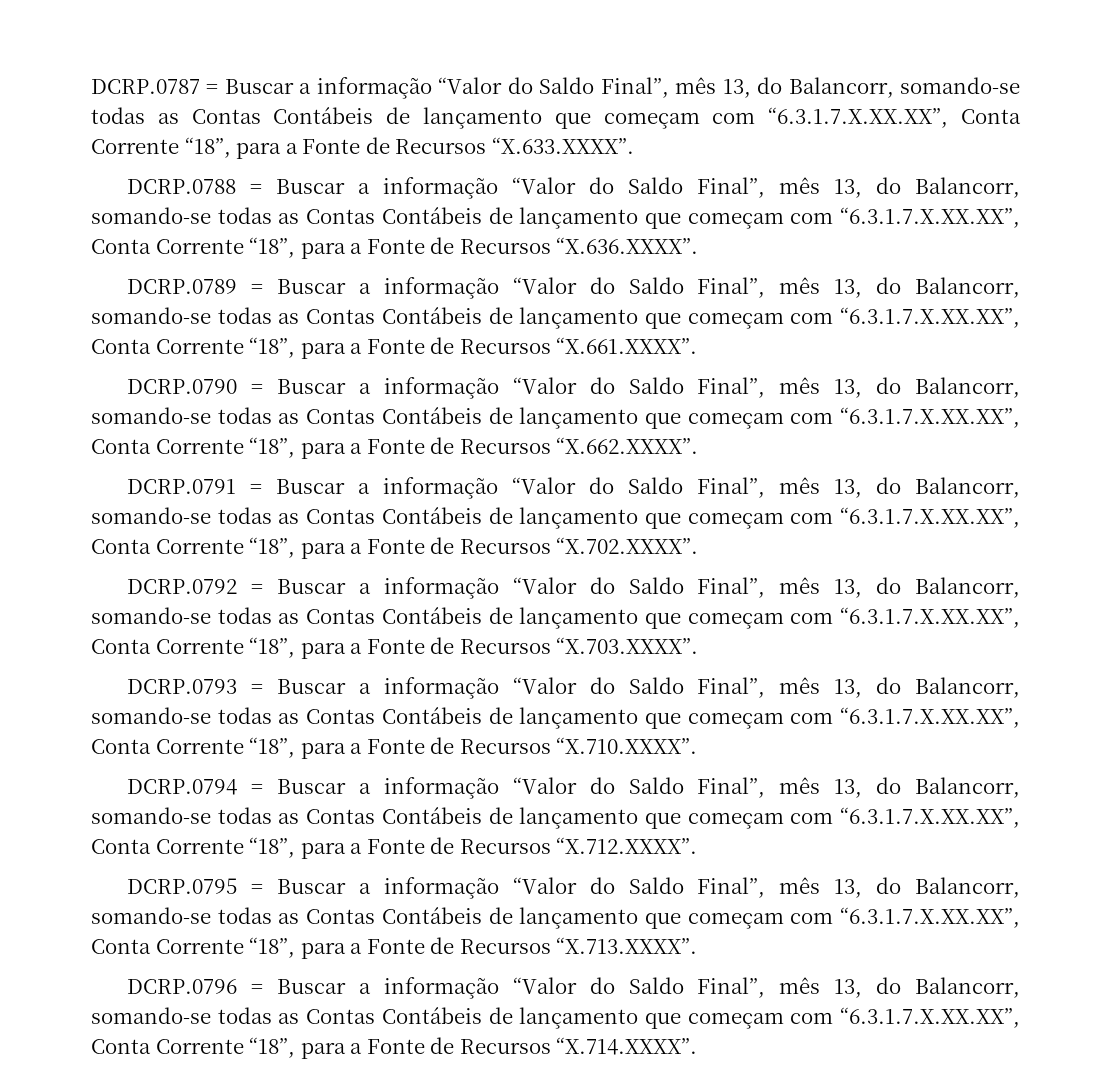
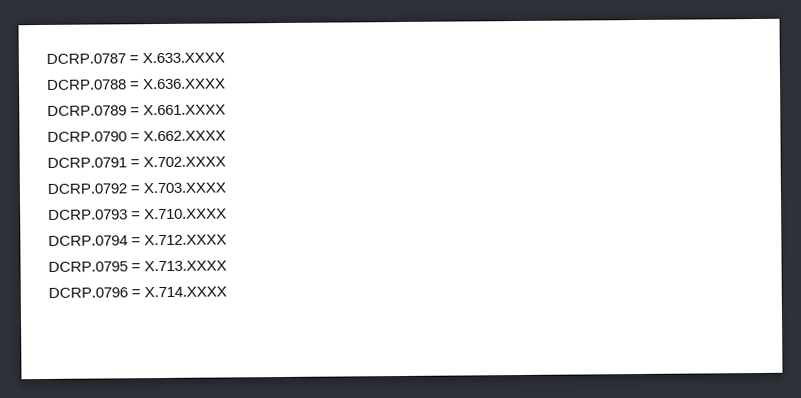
[224,77,1020,99] [91,107,1021,129] [91,137,634,159] [127,177,1020,199] [91,207,1021,229] [91,237,699,259] [127,277,1020,299] [91,307,1021,329] [91,337,698,359] [127,377,1020,399] [91,407,1021,429] [91,437,699,459] [127,477,1020,499] [91,507,1021,529] [91,537,699,559] [127,577,1020,599] [91,607,1021,629] [91,637,699,659] [127,677,1020,699] [91,707,1021,729] [91,737,698,759] [127,777,1020,799] [91,807,1021,829] [91,837,698,859] [127,877,1020,899] [91,907,1021,929] [91,937,698,959] [127,977,1020,999] [91,1007,1021,1029] [91,1037,698,1059] Buscar a informação “Valor do Saldo Final”, mês 13, do Balancorr, somando-se todas as Contas Contábeis de lançamento que começam com “6.3.1.7.X.XX.XX”, Conta Corrente “18”, para a Fonte de Recursos “X.633.XXXX”. // DCRP.0788 = Buscar a informação “Valor do Saldo Final”, mês 13, do Balancorr, somando-se todas as Contas Contábeis de lançamento que começam com “6.3.1.7.X.XX.XX”, Conta Corrente “18”, para a Fonte de Recursos “X.636.XXXX”. // DCRP.0789 = Buscar a informação “Valor do Saldo Final”, mês 13, do Balancorr, somando-se todas as Contas Contábeis de lançamento que começam com “6.3.1.7.X.XX.XX”, Conta Corrente “18”, para a Fonte de Recursos “X.661.XXXX”. // DCRP.0790 = Buscar a informação “Valor do Saldo Final”, mês 13, do Balancorr, somando-se todas as Contas Contábeis de lançamento que começam com “6.3.1.7.X.XX.XX”, Conta Corrente “18”, para a Fonte de Recursos “X.662.XXXX”. // DCRP.0791 = Buscar a informação “Valor do Saldo Final”, mês 13, do Balancorr, somando-se todas as Contas Contábeis de lançamento que começam com “6.3.1.7.X.XX.XX”, Conta Corrente “18”, para a Fonte de Recursos “X.702.XXXX”. // DCRP.0792 = Buscar a informação “Valor do Saldo Final”, mês 13, do Balancorr, somando-se todas as Contas Contábeis de lançamento que começam com “6.3.1.7.X.XX.XX”, Conta Corrente “18”, para a Fonte de Recursos “X.703.XXXX”. // DCRP.0793 = Buscar a informação “Valor do Saldo Final”, mês 13, do Balancorr, somando-se todas as Contas Contábeis de lançamento que começam com “6.3.1.7.X.XX.XX”, Conta Corrente “18”, para a Fonte de Recursos “X.710.XXXX”. // DCRP.0794 = Buscar a informação “Valor do Saldo Final”, mês 13, do Balancorr, somando-se todas as Contas Contábeis de lançamento que começam com “6.3.1.7.X.XX.XX”, Conta Corrente “18”, para a Fonte de Recursos “X.712.XXXX”. // DCRP.0795 = Buscar a informação “Valor do Saldo Final”, mês 13, do Balancorr, somando-se todas as Contas Contábeis de lançamento que começam com “6.3.1.7.X.XX.XX”, Conta Corrente “18”, para a Fonte de Recursos “X.713.XXXX”. // DCRP.0796 = Buscar a informação “Valor do Saldo Final”, mês 13, do Balancorr, somando-se todas as Contas Contábeis de lançamento que começam com “6.3.1.7.X.XX.XX”, Conta Corrente “18”, para a Fonte de Recursos “X.714.XXXX”. -> [142,52,226,64] [46,78,227,90] [47,104,227,116] [47,130,227,142] [47,156,227,168] [47,182,227,194] [48,208,228,220] [48,234,228,246] [48,260,228,272] [48,286,228,298] X.633.XXXX // DCRP.0788 = X.636.XXXX // DCRP.0789 = X.661.XXXX // DCRP.0790 = X.662.XXXX // DCRP.0791 = X.702.XXXX // DCRP.0792 = X.703.XXXX // DCRP.0793 = X.710.XXXX // DCRP.0794 = X.712.XXXX // DCRP.0795 = X.713.XXXX // DCRP.0796 = X.714.XXXX

